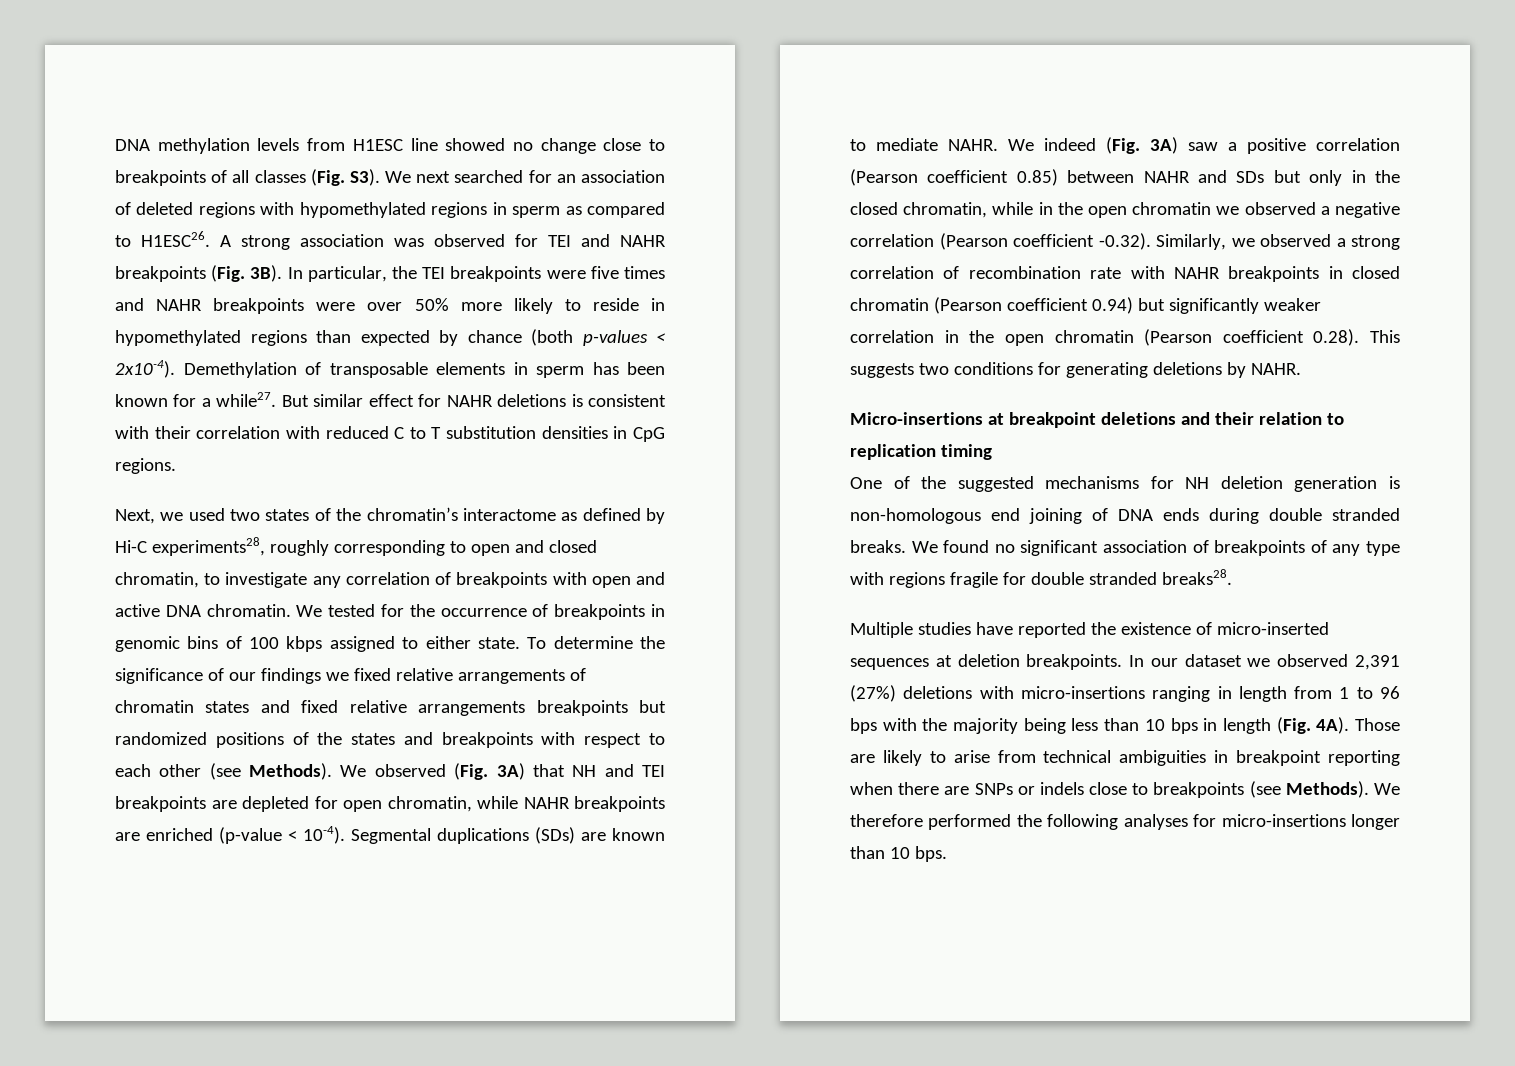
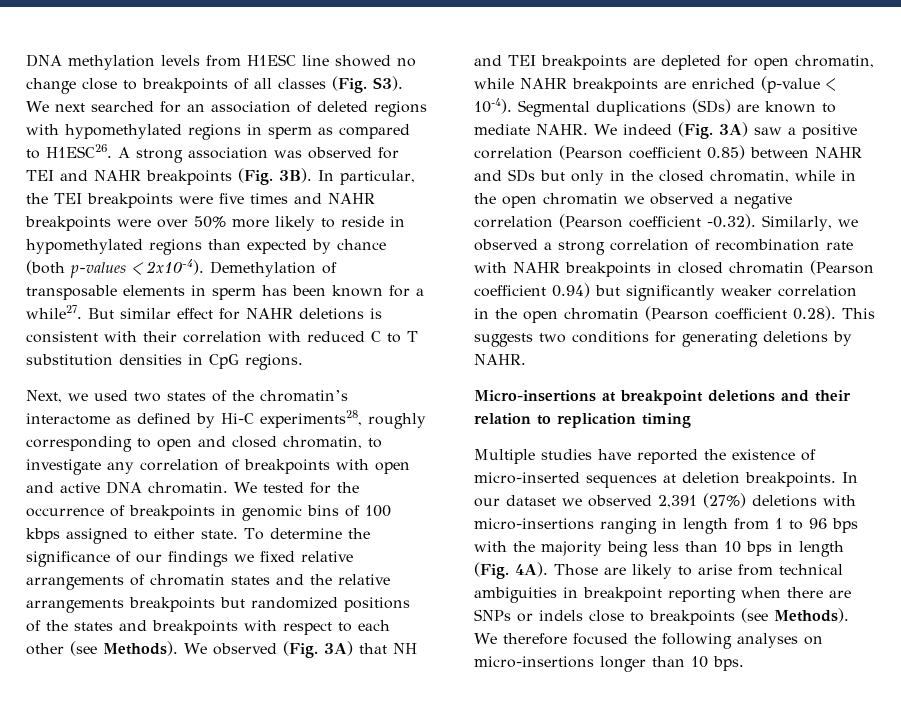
[301,700,339,713] fixed -> [310,574,332,585] the
[850,476,1400,492] [850,508,1400,524] [850,540,1400,556] [850,569,1232,588] // One of the suggested mechanisms for NH deletion generation is non-homologous end joining of DNA ends during double stranded breaks. We found no significant association of breakpoints of any type with regions fragile for double stranded breaks28. -> (691, 420) none
[928,814,1012,830] performed -> [572,633,628,645] focused
[1193,814,1217,827] for -> [803,636,823,645] on

